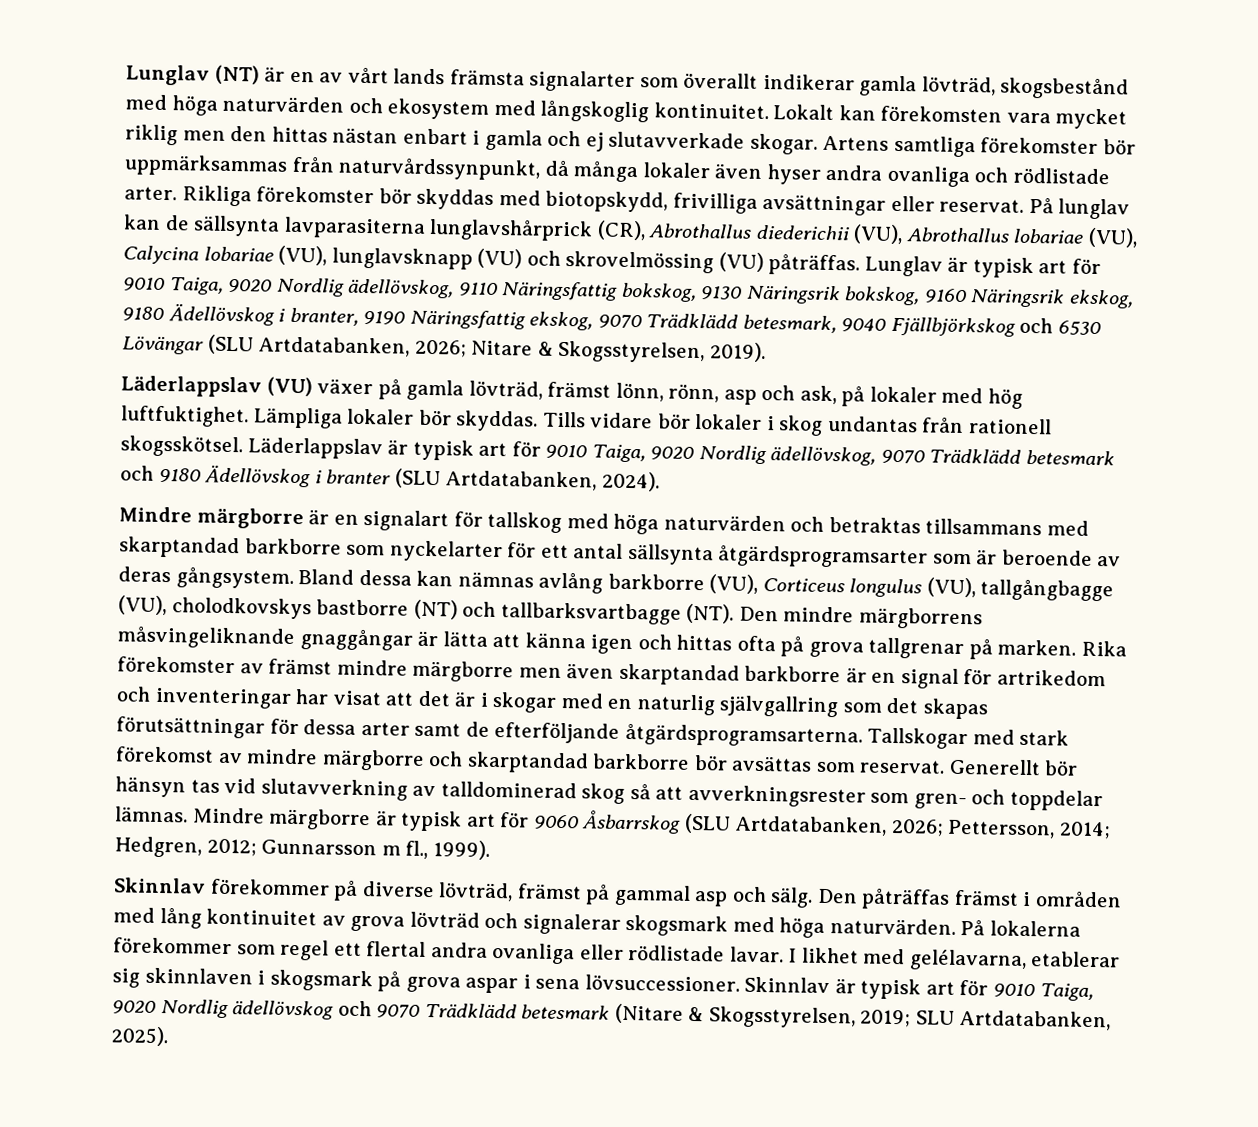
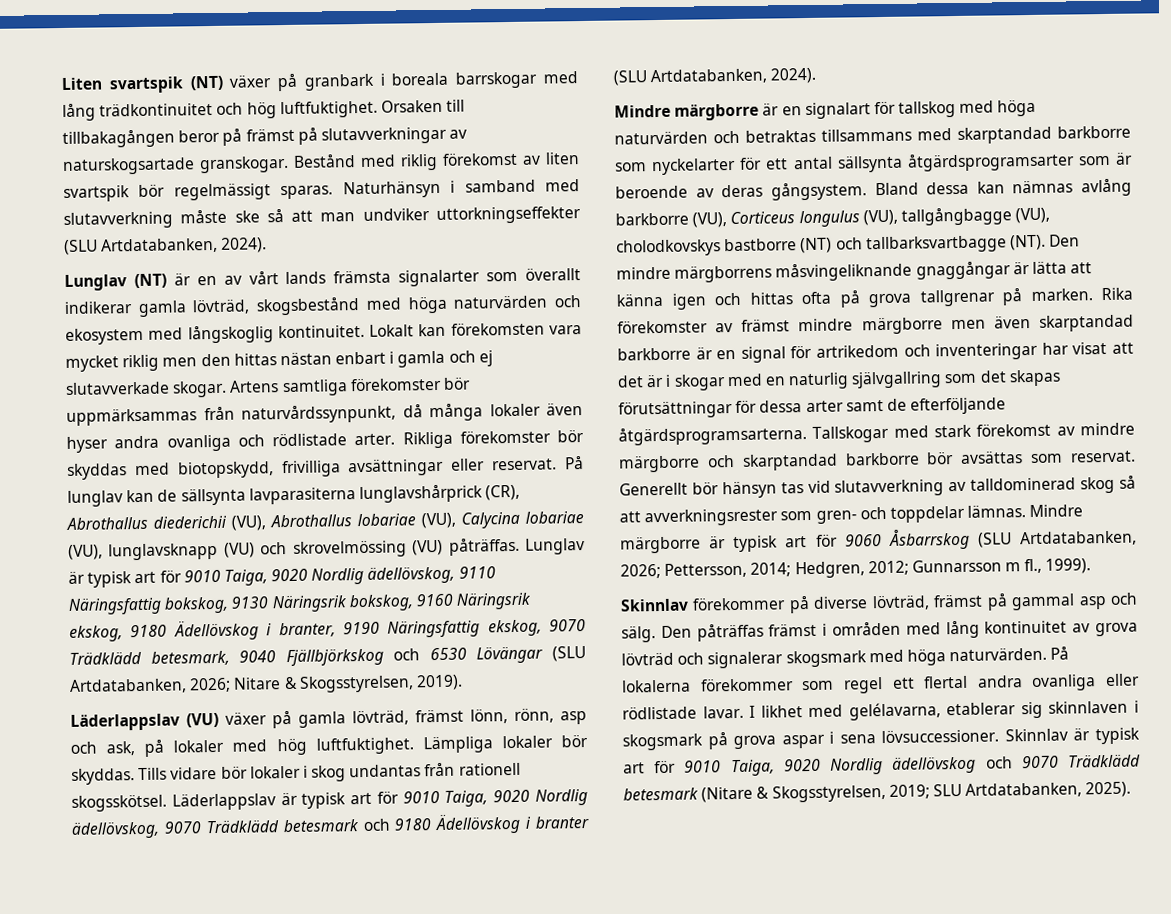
(126, 75) none -> [61,71,578,94] [62,99,466,121] [62,126,468,148] [62,152,580,175] [63,179,580,202] [63,206,581,229] [64,237,268,255] Liten svartspik (NT) växer på granbark i boreala barrskogar med lång trädkontinuitet och hög luftfuktighet. Orsaken till tillbakagången beror på främst på slutavverkningar av naturskogsartade granskogar. Bestånd med riklig förekomst av liten svartspik bör regelmässigt sparas. Naturhänsyn i samband med slutavverkning måste ske så att man undviker uttorkningseffekter (SLU Artdatabanken, 2024). //

